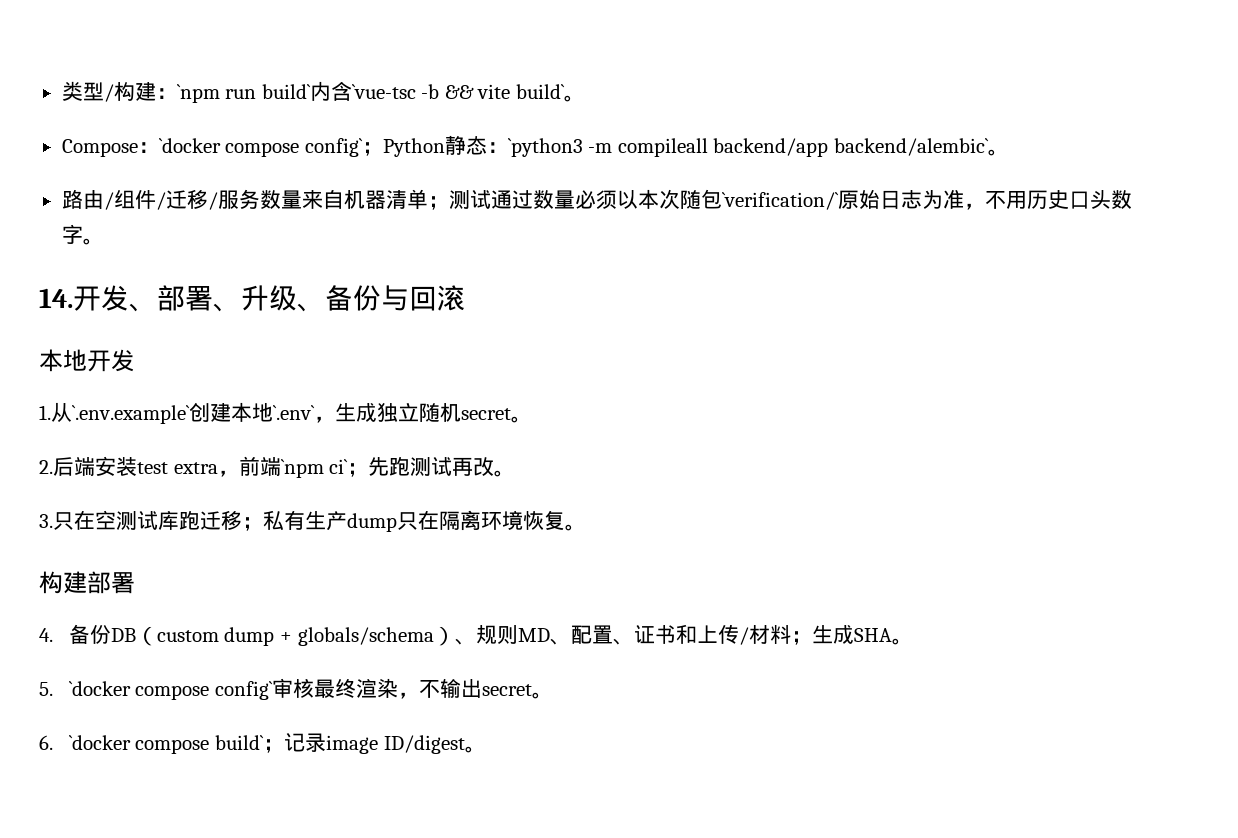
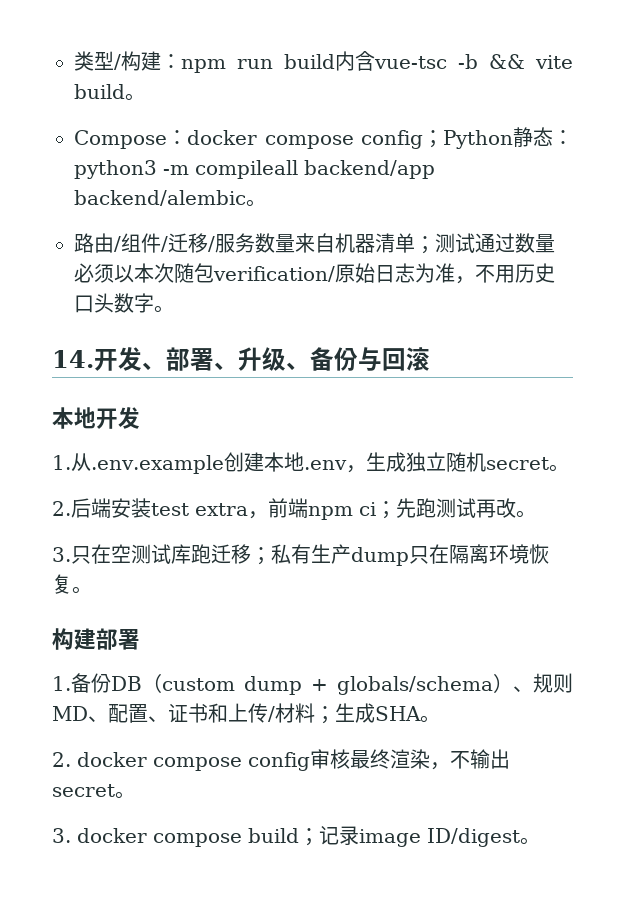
[176,81,416,103] `npm run build`内含`vue-tsc -> [181,51,447,73] npm run build内含vue-tsc
[515,84,565,99] build` -> [74,84,125,99] build
[158,138,363,157] `docker compose config` -> [187,130,423,149] docker compose config
[507,138,583,157] `python3 -> [74,160,157,179] python3
[833,138,989,156] backend/alembic` -> [74,190,246,206] backend/alembic
[721,192,839,210] `verification/` -> [213,266,335,282] verification/
[72,405,190,424] `.env.example` -> [91,455,224,474] .env.example
[273,405,315,420] `.env` -> [303,460,347,470] .env
[280,459,349,478] `npm ci` -> [308,502,376,520] npm ci
[39,628,53,642] 4. -> [52,676,71,691] 1.
[39,681,274,700] 5. `docker compose config` -> [52,752,310,771] 2. docker compose config
[39,735,265,754] 6. `docker compose build` -> [52,828,299,847] 3. docker compose build

